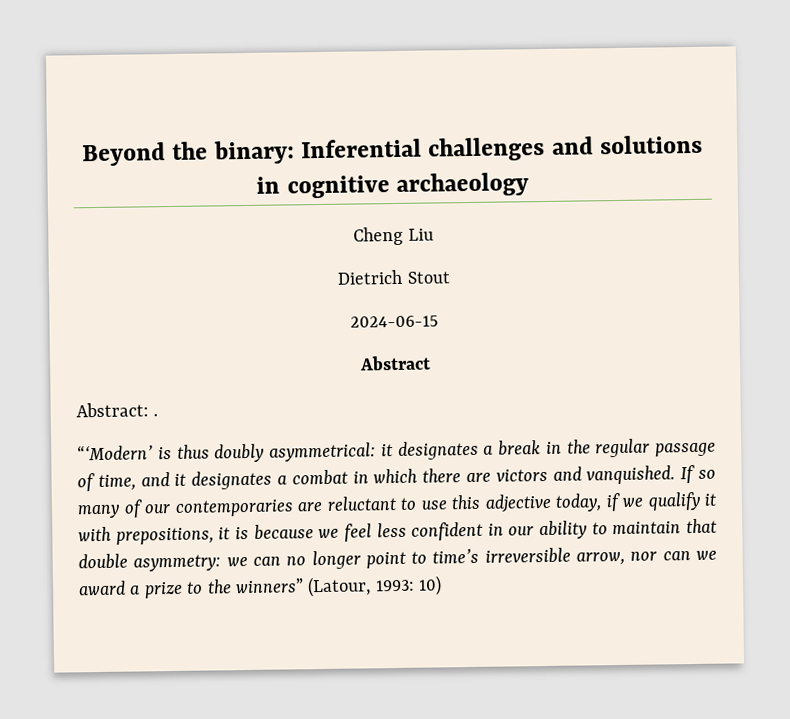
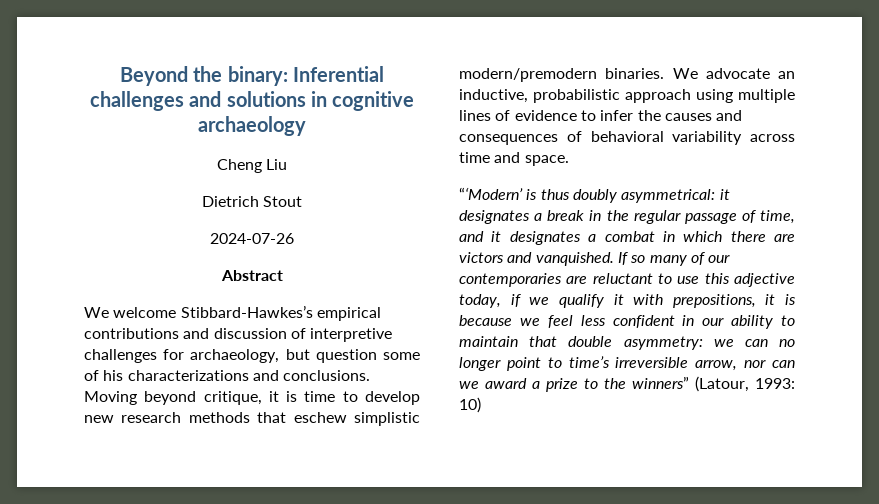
[350,315,439,328] 2024-06-15 -> [210,233,294,244] 2024-07-26
[76,402,159,418] Abstract: . -> [84,305,381,321] [84,328,393,342] [84,349,421,363] [84,370,371,381] [84,391,420,405] [84,412,421,426] [459,68,795,82] [459,89,795,103] [459,110,743,121] [459,131,795,145] [459,152,569,166] We welcome Stibbard-Hawkes’s empirical contributions and discussion of interpretive challenges for archaeology, but question some of his characterizations and conclusions. Moving beyond critique, it is time to develop new research methods that eschew simplistic modern/premodern binaries. We advocate an inductive, probabilistic approach using multiple lines of evidence to infer the causes and consequences of behavioral variability across time and space.

